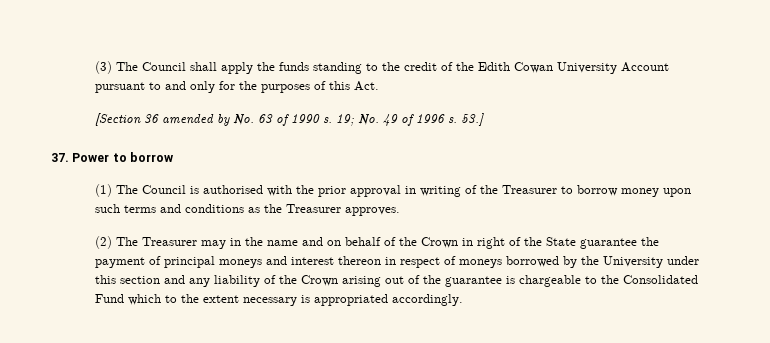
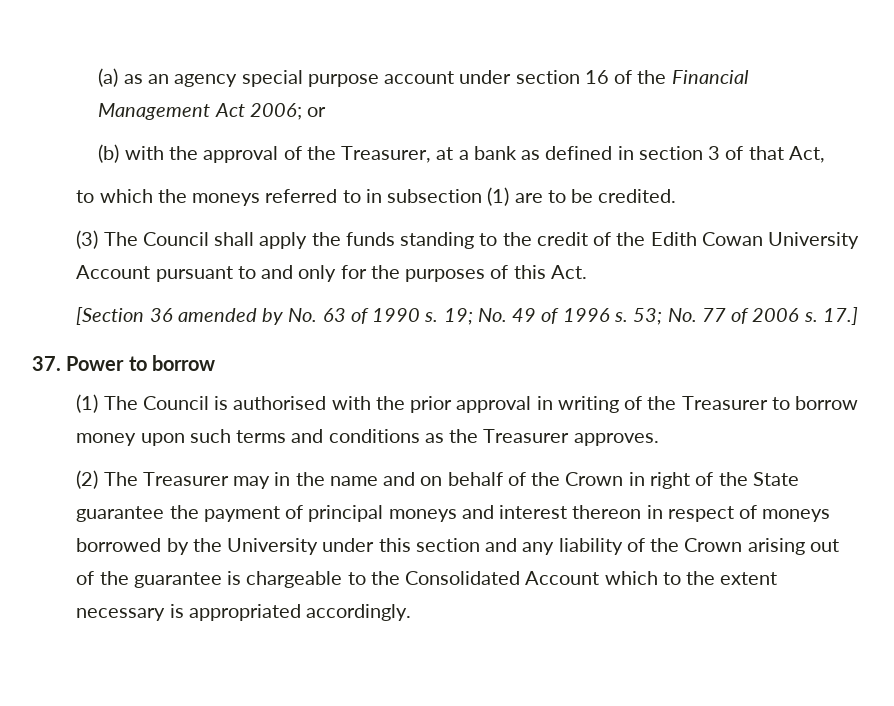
(95, 67) none -> [98,68,749,87] [98,103,327,120] [98,144,825,163] [76,187,677,206] (a) as an agency special purpose account under section 16 of the Financial Management Act 2006; or // (b) with the approval of the Treasurer, at a bank as defined in section 3 of that Act, // to which the moneys referred to in subsection (1) are to be credited. //
[461,113,485,126] 53.] -> [633,307,858,325] 53; No. 77 of 2006 s. 17.]
[95,294,125,303] Fund -> [525,571,600,585] Account

